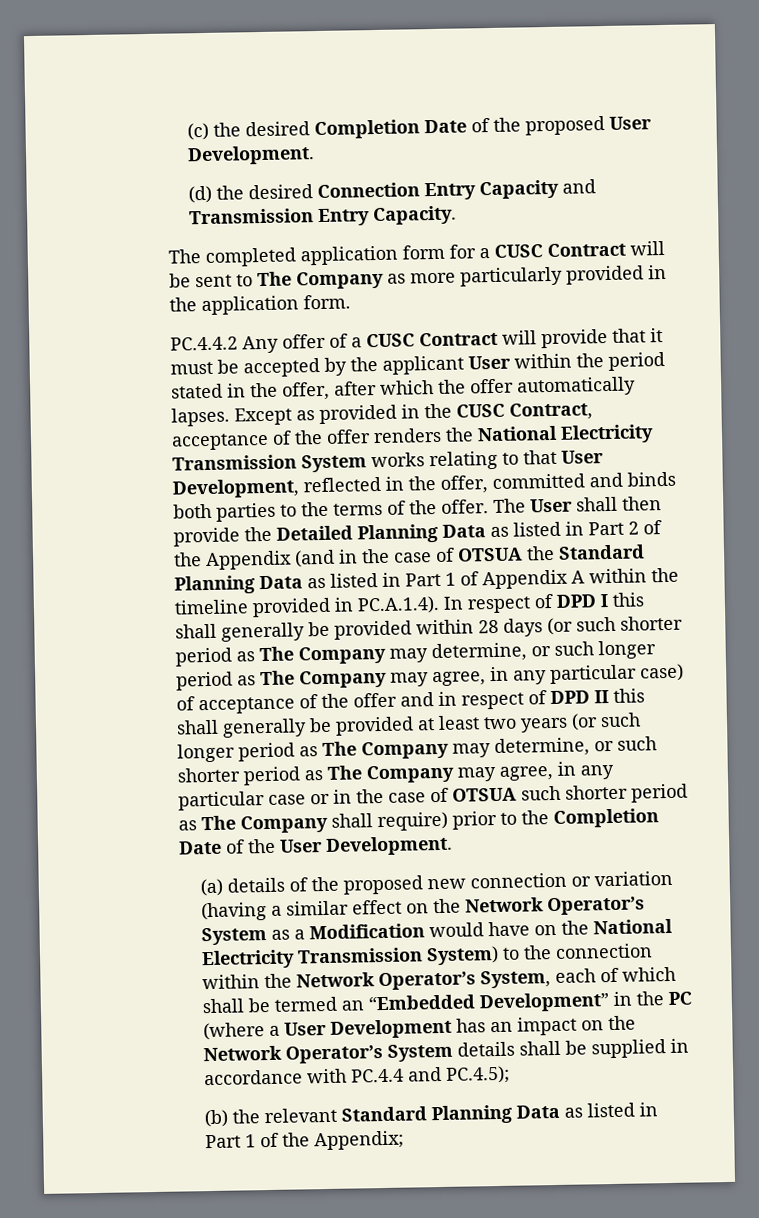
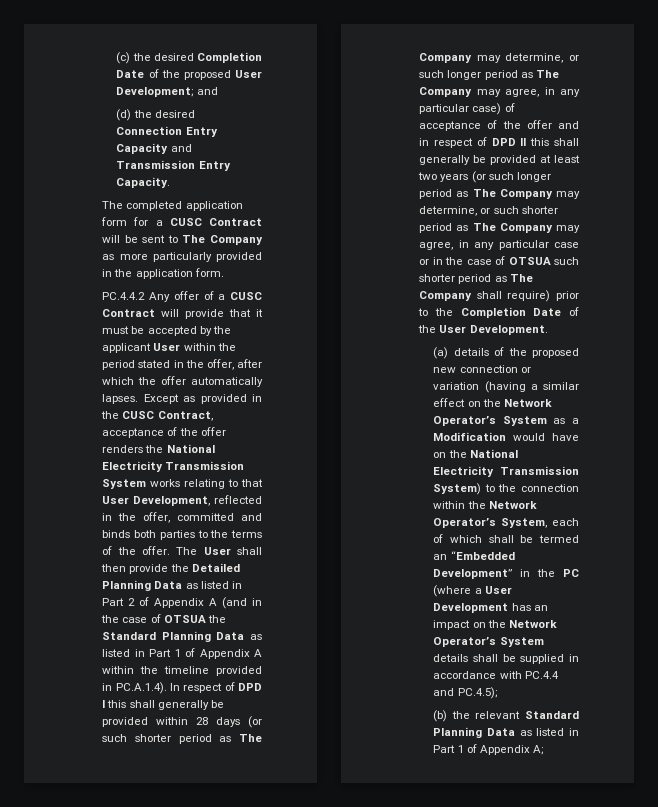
[187,145,316,166] Development. -> [116,87,218,97] Development; and
[173,550,293,571] the Appendix -> [154,598,218,608] Appendix A
[282,1130,405,1151] the Appendix; -> [479,745,543,755] Appendix A;

